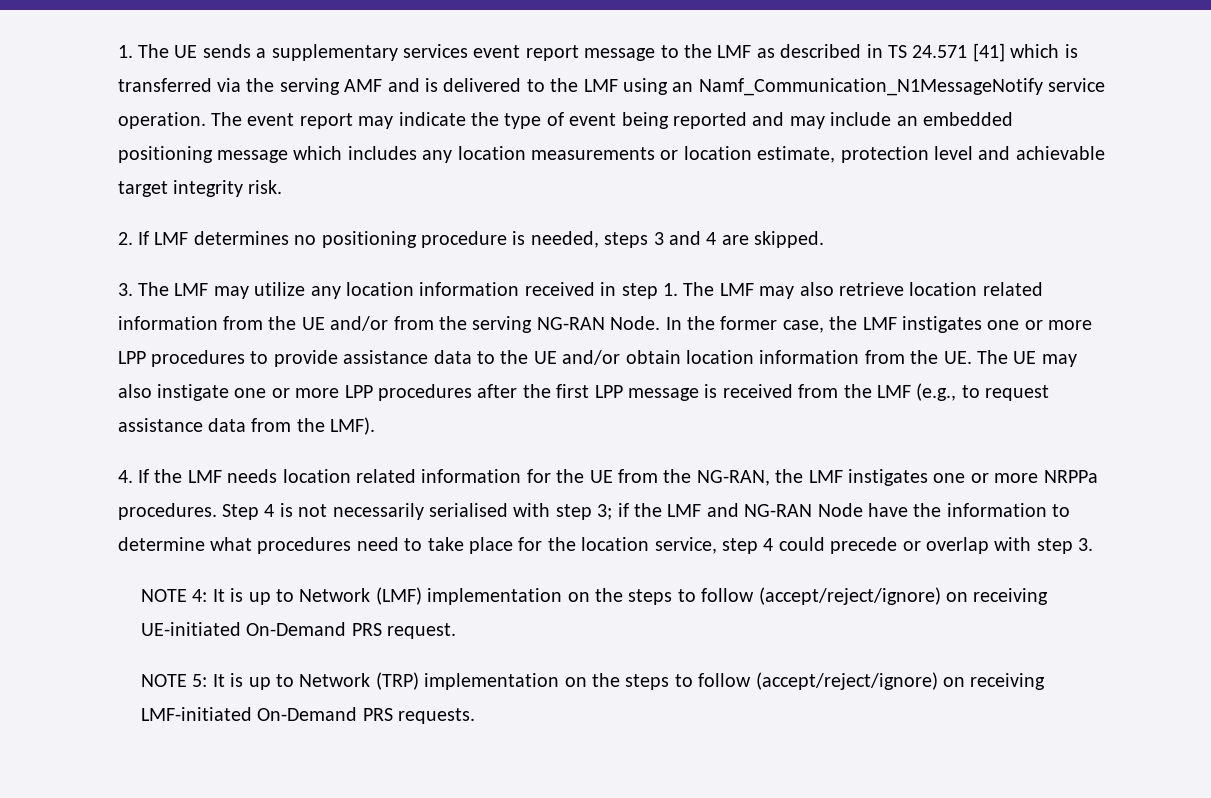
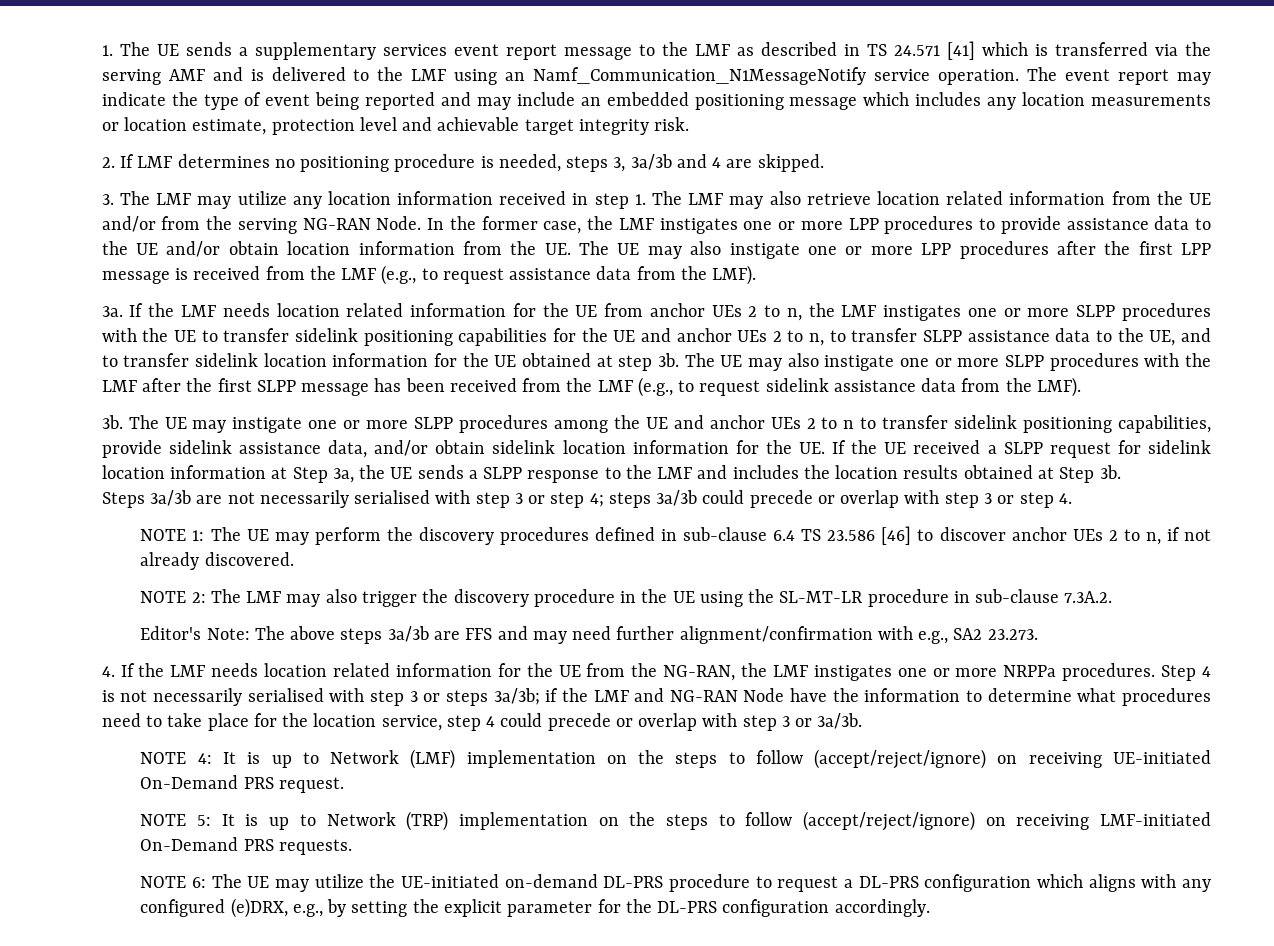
[653,232,664,245] 3 -> [613,154,672,172] 3, 3a/3b
(376, 426) none -> [101,303,1211,321] [101,328,1211,346] [101,353,1212,371] [101,377,1082,397] [101,415,1212,433] [101,440,1211,458] [101,465,1121,483] [101,490,1072,508] [140,526,1211,545] [140,552,294,570] [140,589,1113,607] [140,626,1038,644] // 3a. If the LMF needs location related information for the UE from anchor UEs 2 to n, the LMF instigates one or more SLPP procedures with the UE to transfer sidelink positioning capabilities for the UE and anchor UEs 2 to n, to transfer SLPP assistance data to the UE, and to transfer sidelink location information for the UE obtained at step 3b. The UE may also instigate one or more SLPP procedures with the LMF after the first SLPP message has been received from the LMF (e.g., to request sidelink assistance data from the LMF). // 3b. The UE may instigate one or more SLPP procedures among the UE and anchor UEs 2 to n to transfer sidelink positioning capabilities, provide sidelink assistance data, and/or obtain sidelink location information for the UE. If the UE received a SLPP request for sidelink location information at Step 3a, the UE sends a SLPP response to the LMF and includes the location results obtained at Step 3b. // Steps 3a/3b are not necessarily serialised with step 3 or step 4; steps 3a/3b could precede or overlap with step 3 or step 4. // NOTE 1: The UE may perform the discovery procedures defined in sub-clause 6.4 TS 23.586 [46] to discover anchor UEs 2 to n, if not already discovered. // NOTE 2: The LMF may also trigger the discovery procedure in the UE using the SL-MT-LR procedure in sub-clause 7.3A.2. // Editor's Note: The above steps 3a/3b are FFS and may need further alignment/confirmation with e.g., SA2 23.273.
[597,504,613,520] 3; -> [409,688,540,706] 3 or steps 3a/3b;
[1078,538,1094,551] 3. -> [781,713,863,729] 3 or 3a/3b.
(476, 716) none -> [140,874,1211,892] [140,898,930,918] // NOTE 6: The UE may utilize the UE-initiated on-demand DL-PRS procedure to request a DL-PRS configuration which aligns with any configured (e)DRX, e.g., by setting the explicit parameter for the DL-PRS configuration accordingly.

